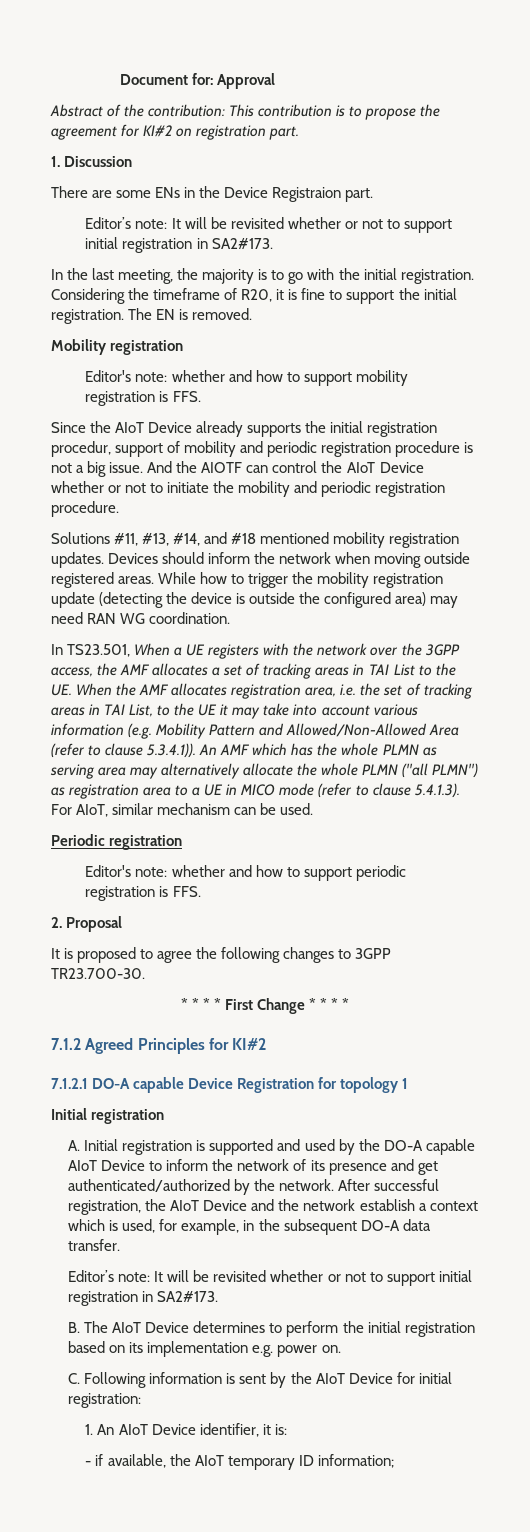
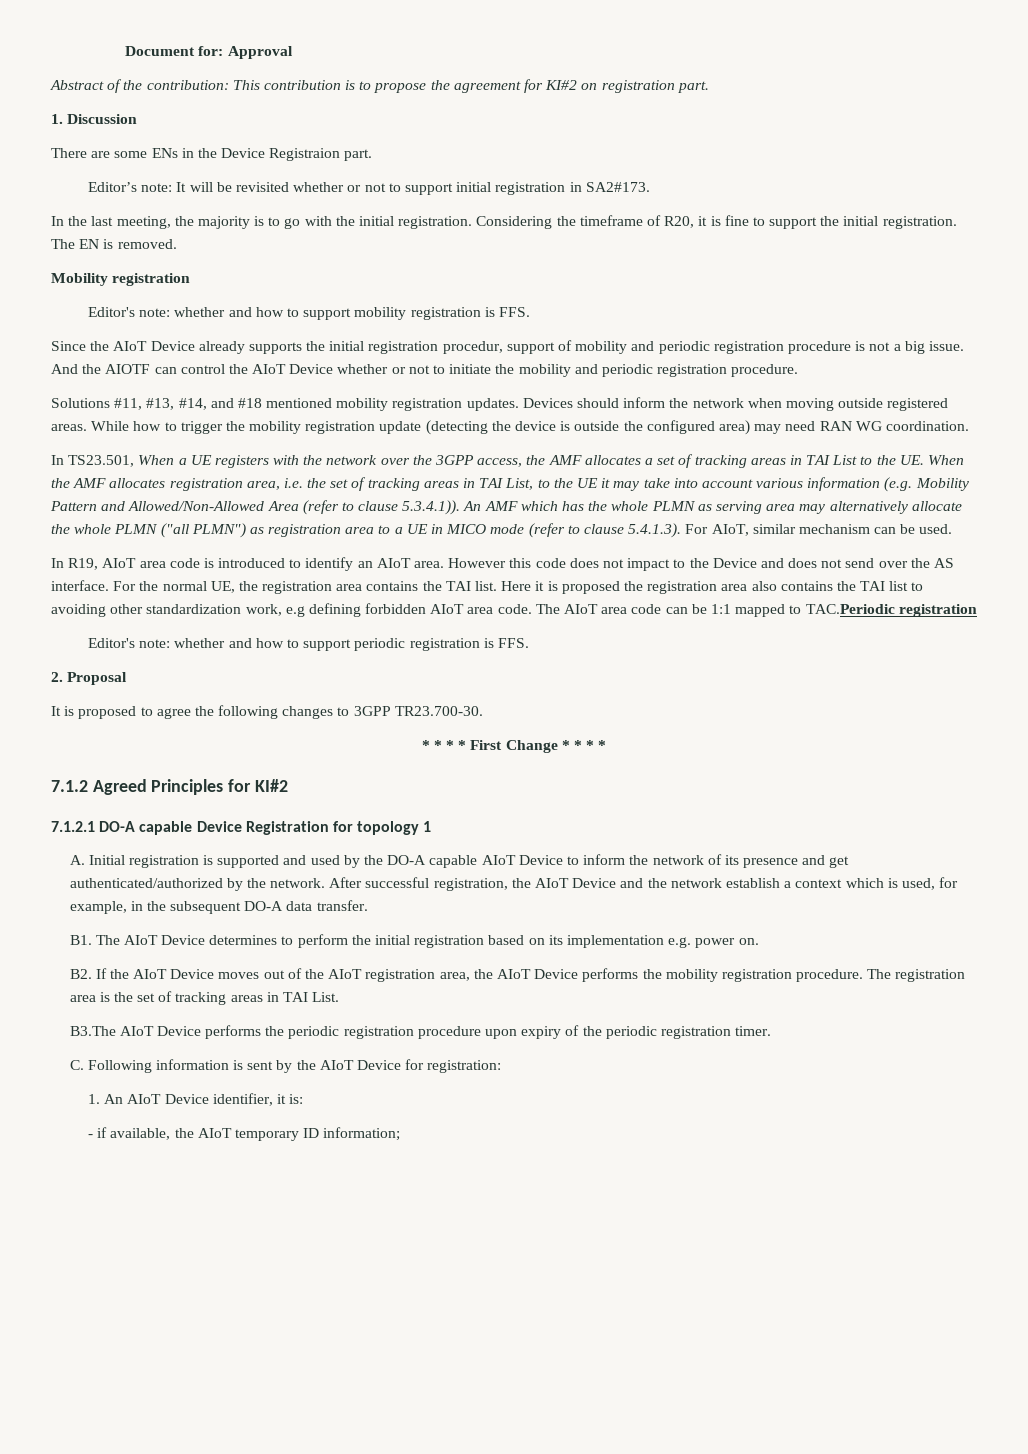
[51,834,105,846] Periodic -> [51,557,954,571] [51,580,924,594] [51,603,895,617] In R19, AIoT area code is introduced to identify an AIoT area. However this code does not impact to the Device and does not send over the AS interface. For the normal UE, the registration area contains the TAI list. Here it is proposed the registration area also contains the TAI list to avoiding other standardization work, e.g defining forbidden AIoT area code. The AIoT area code can be 1:1 mapped to TAC.Periodic
[51,1108,165,1124] // Initial registration -> (432, 826) none
[68,1270,472,1286] [68,1291,219,1306] [68,1322,81,1333] Editor’s note: It will be revisited whether or not to support initial registration in SA2#173. // B. -> [69,935,92,945] B1.
(341, 1349) none -> [69,968,966,982] [69,991,340,1005] [69,1025,772,1039] // B2. If the AIoT Device moves out of the AIoT registration area, the AIoT Device performs the mobility registration procedure. The registration area is the set of tracking areas in TAI List. // B3.The AIoT Device performs the periodic registration procedure upon expiry of the periodic registration timer.
[418,1372,452,1384] initial -> (425, 1064) none

